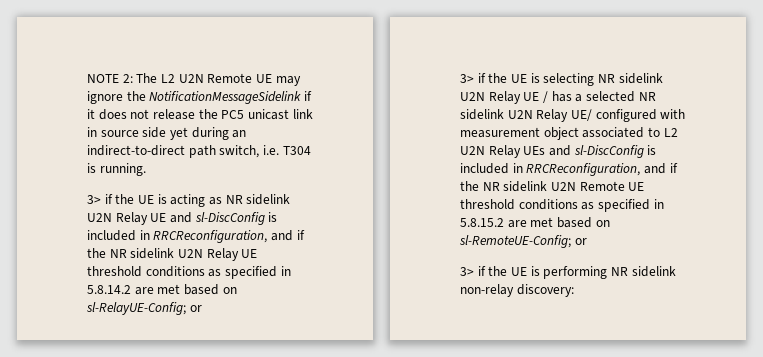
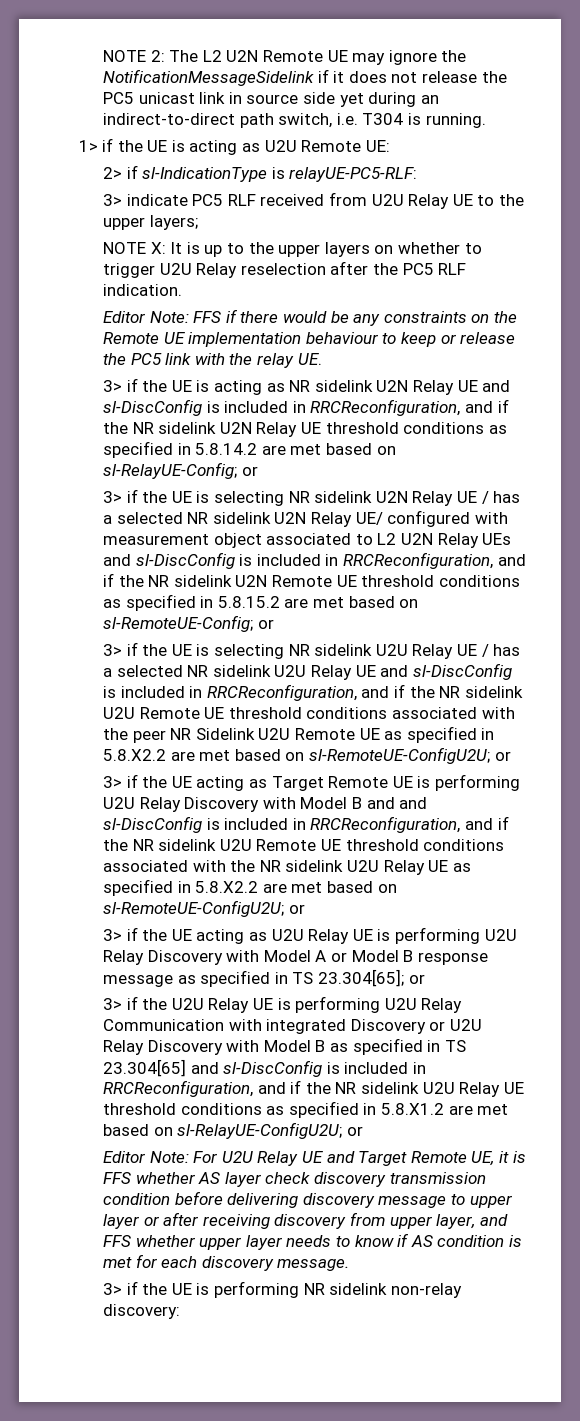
(146, 169) none -> [78,138,390,155] [103,165,418,182] [103,192,524,209] [103,215,198,230] [103,242,482,257] [103,261,467,278] [103,284,183,296] [103,309,517,326] [103,332,516,347] [103,353,322,368] // 1> if the UE is acting as U2U Remote UE: // 2> if sl-IndicationType is relayUE-PC5-RLF: // 3> indicate PC5 RLF received from U2U Relay UE to the upper layers; // NOTE X: It is up to the upper layers on whether to trigger U2U Relay reselection after the PC5 RLF indication. // Editor Note: FFS if there would be any constraints on the Remote UE implementation behaviour to keep or release the PC5 link with the relay UE.
(587, 241) none -> [103,642,521,659] [103,663,512,680] [103,684,523,701] [103,707,515,719] [103,726,495,743] [103,747,511,764] [103,774,520,791] [103,797,428,812] [103,816,509,833] [103,839,505,851] [103,860,471,875] [103,879,397,896] [103,900,305,917] [103,927,517,944] [103,950,488,965] [103,969,425,987] [103,996,463,1013] [103,1019,483,1034] [103,1038,466,1055] [103,1059,427,1077] [103,1080,524,1097] [103,1101,509,1118] [103,1122,363,1139] [103,1151,526,1166] [103,1172,486,1187] [103,1191,512,1208] [103,1212,508,1229] [103,1233,522,1250] [103,1254,350,1271] // 3> if the UE is selecting NR sidelink U2U Relay UE / has a selected NR sidelink U2U Relay UE and sl-DiscConfig is included in RRCReconfiguration, and if the NR sidelink U2U Remote UE threshold conditions associated with the peer NR Sidelink U2U Remote UE as specified in 5.8.X2.2 are met based on sl-RemoteUE-ConfigU2U; or // 3> if the UE acting as Target Remote UE is performing U2U Relay Discovery with Model B and and sl-DiscConfig is included in RRCReconfiguration, and if the NR sidelink U2U Remote UE threshold conditions associated with the NR sidelink U2U Relay UE as specified in 5.8.X2.2 are met based on sl-RemoteUE-ConfigU2U; or // 3> if the UE acting as U2U Relay UE is performing U2U Relay Discovery with Model A or Model B response message as specified in TS 23.304[65]; or // 3> if the U2U Relay UE is performing U2U Relay Communication with integrated Discovery or U2U Relay Discovery with Model B as specified in TS 23.304[65] and sl-DiscConfig is included in RRCReconfiguration, and if the NR sidelink U2U Relay UE threshold conditions as specified in 5.8.X1.2 are met based on sl-RelayUE-ConfigU2U; or // Editor Note: For U2U Relay UE and Target Remote UE, it is FFS whether AS layer check discovery transmission condition before delivering discovery message to upper layer or after receiving discovery from upper layer, and FFS whether upper layer needs to know if AS condition is met for each discovery message.

